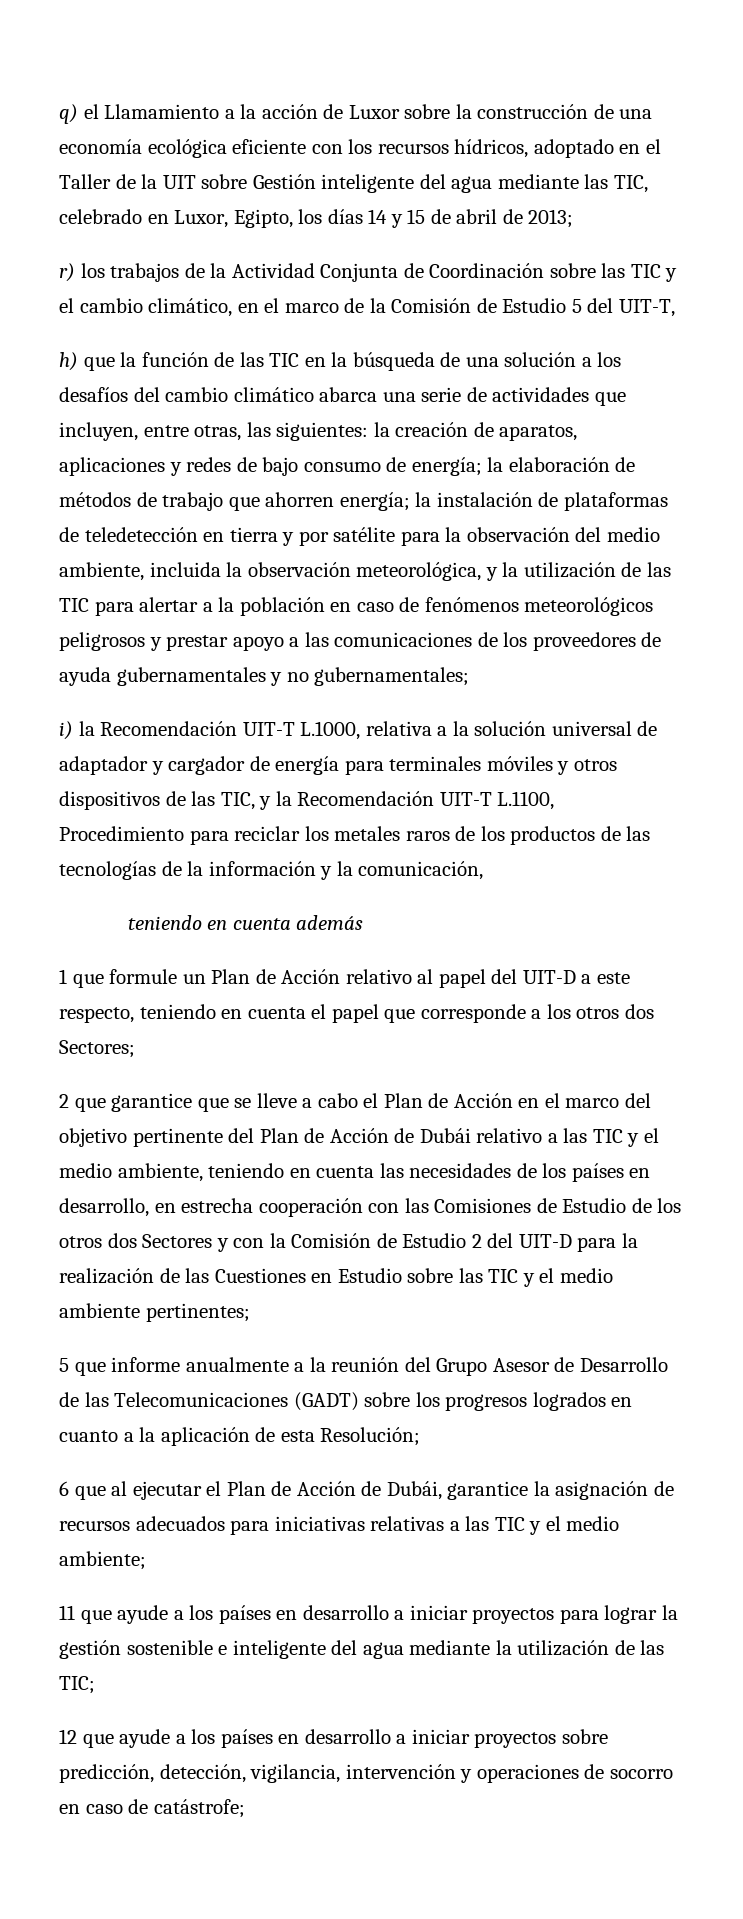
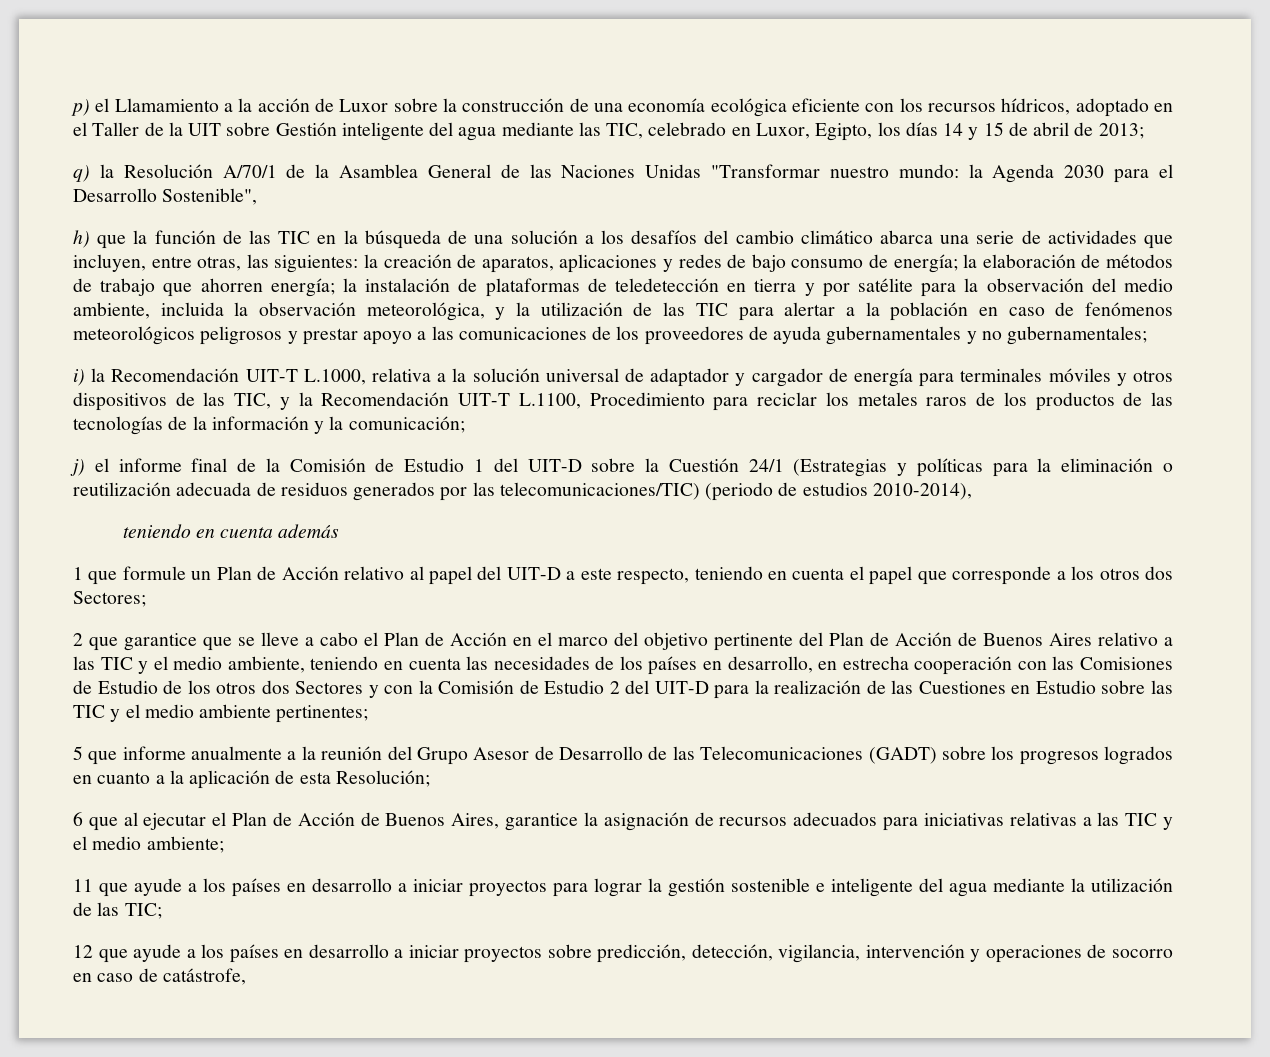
[59,104,78,124] q) -> [71,99,90,116] p)
[59,263,678,282] [59,298,675,317] r) los trabajos de la Actividad Conjunta de Coordinación sobre las TIC y el cambio climático, en el marco de la Comisión de Estudio 5 del UIT-T, -> [73,164,1174,183] [73,188,258,205] q) la Resolución A/70/1 de la Asamblea General de las Naciones Unidas "Transformar nuestro mundo: la Agenda 2030 para el Desarrollo Sostenible",
[358,861,484,880] comunicación, -> [348,416,465,433] [70,458,1173,477] [73,482,972,501] comunicación; // j) el informe final de la Comisión de Estudio 1 del UIT-D sobre la Cuestión 24/1 (Estrategias y políticas para la eliminación o reutilización adecuada de residuos generados por las telecomunicaciones/TIC) (periodo de estudios 2010-2014),
[419,1128,471,1143] Dubái -> [983,633,1092,646] Buenos Aires
[386,1481,442,1500] Dubái, -> [385,813,500,829] Buenos Aires,
[153,1799,245,1818] catástrofe; -> [162,968,246,985] catástrofe,

